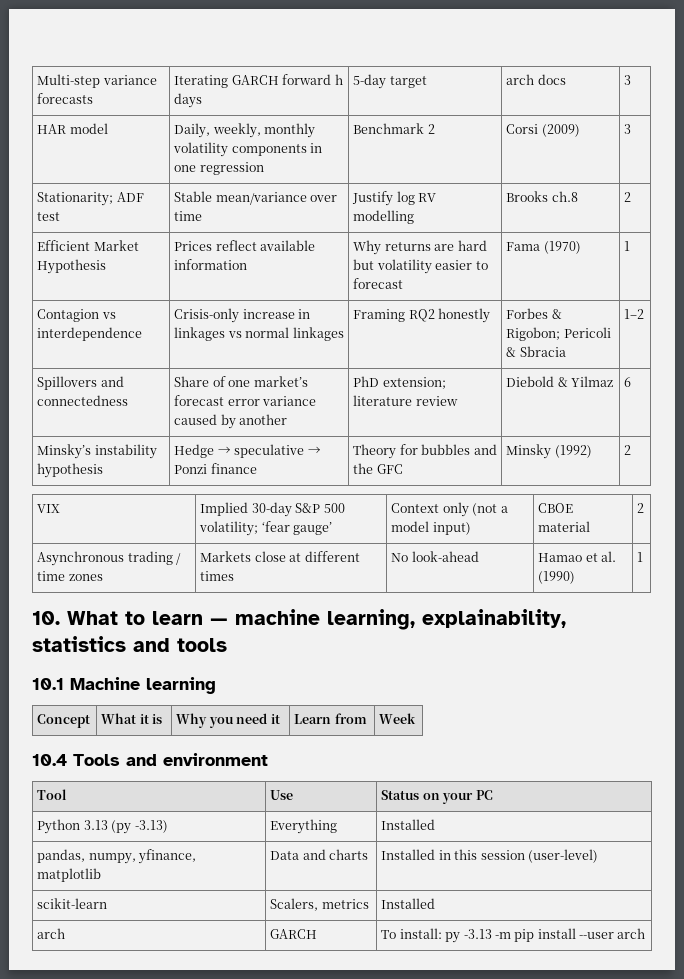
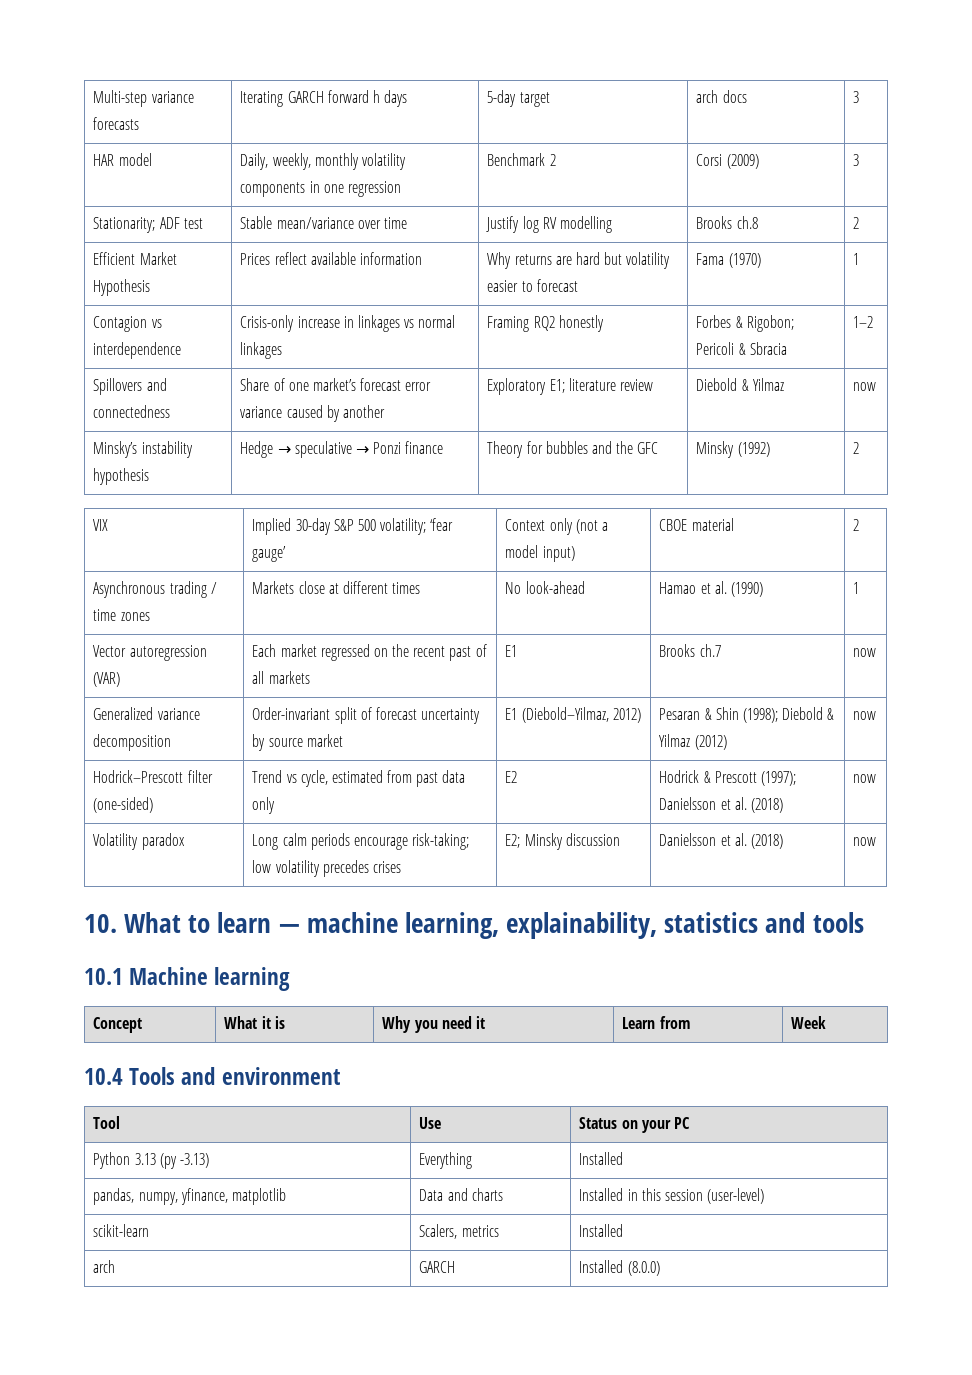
[353,376,446,389] PhD extension; -> [487,378,565,395] Exploratory E1;
[624,377,632,387] 6 -> [853,382,877,391] now
(644, 557) none -> [93,645,207,661] [93,672,121,687] [252,644,487,661] [252,671,310,684] [505,645,518,657] [659,644,721,657] [853,648,877,657] [93,707,200,720] [93,734,172,751] [252,707,481,724] [252,734,343,751] [505,707,641,723] [659,707,835,723] [659,734,727,750] [853,711,877,720] [93,770,213,783] [93,797,154,813] [252,770,466,787] [252,797,276,814] [505,771,518,783] [659,770,796,786] [659,797,783,813] [853,774,877,783] [93,833,185,850] [252,833,470,850] [252,860,401,877] [505,833,620,850] [659,833,783,849] [853,837,877,846] // Vector autoregression (VAR) | Each market regressed on the recent past of all markets | E1 | Brooks ch.7 | now // Generalized variance decomposition | Order-invariant split of forecast uncertainty by source market | E1 (Diebold–Yilmaz, 2012) | Pesaran & Shin (1998); Diebold & Yilmaz (2012) | now // Hodrick–Prescott filter (one-sided) | Trend vs cycle, estimated from past data only | E2 | Hodrick & Prescott (1997); Danielsson et al. (2018) | now // Volatility paradox | Long calm periods encourage risk-taking; low volatility precedes crises | E2; Minsky discussion | Danielsson et al. (2018) | now
[381,928,646,943] To install: py -3.13 -m pip install --user arch -> [579,1260,660,1276] Installed (8.0.0)

